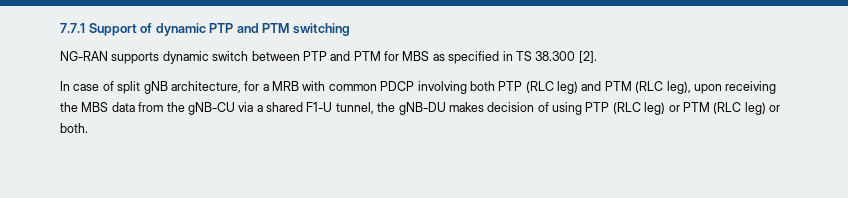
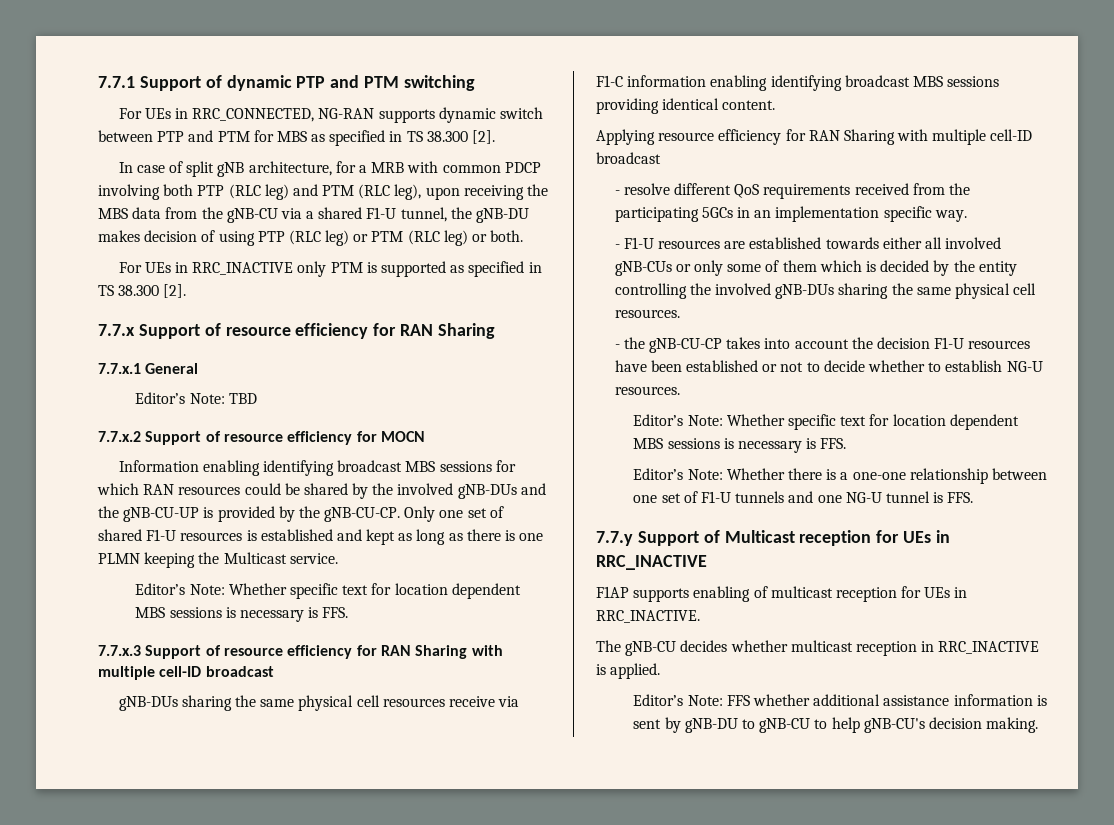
(350, 29) none -> [118,108,315,122] For UEs in RRC_CONNECTED,
(88, 128) none -> [118,261,542,277] [98,284,187,298] [98,323,496,339] [98,363,199,374] [135,392,257,404] [98,431,425,445] [118,460,516,476] [97,483,546,499] [98,506,504,522] [98,529,544,545] [98,552,338,568] [135,583,521,599] [135,607,349,622] [98,645,503,659] [98,666,274,680] [118,695,520,711] [596,75,1000,91] [596,98,776,114] [596,129,1033,145] [596,152,661,164] [614,183,971,199] [614,206,967,222] [614,237,1002,249] [614,260,1017,276] [614,283,1037,299] [614,309,680,318] [614,337,1031,353] [614,360,1043,372] [614,386,680,395] [633,414,1019,430] [633,438,847,453] [633,468,1047,484] [633,491,974,503] [596,530,951,546] [596,555,707,570] [596,586,968,602] [596,610,700,623] [596,640,1040,656] [596,663,661,679] [633,694,1047,706] [633,717,1039,733] // For UEs in RRC_INACTIVE only PTM is supported as specified in TS 38.300 [2]. // 7.7.x Support of resource efficiency for RAN Sharing // 7.7.x.1 General // Editor’s Note: TBD // 7.7.x.2 Support of resource efficiency for MOCN // Information enabling identifying broadcast MBS sessions for which RAN resources could be shared by the involved gNB-DUs and the gNB-CU-UP is provided by the gNB-CU-CP. Only one set of shared F1-U resources is established and kept as long as there is one PLMN keeping the Multicast service. // Editor’s Note: Whether specific text for location dependent MBS sessions is necessary is FFS. // 7.7.x.3 Support of resource efficiency for RAN Sharing with multiple cell-ID broadcast // gNB-DUs sharing the same physical cell resources receive via F1-C information enabling identifying broadcast MBS sessions providing identical content. // Applying resource efficiency for RAN Sharing with multiple cell-ID broadcast // - resolve different QoS requirements received from the participating 5GCs in an implementation specific way. // - F1-U resources are established towards either all involved gNB-CUs or only some of them which is decided by the entity controlling the involved gNB-DUs sharing the same physical cell resources. // - the gNB-CU-CP takes into account the decision F1-U resources have been established or not to decide whether to establish NG-U resources. // Editor’s Note: Whether specific text for location dependent MBS sessions is necessary is FFS. // Editor’s Note: Whether there is a one-one relationship between one set of F1-U tunnels and one NG-U tunnel is FFS. // 7.7.y Support of Multicast reception for UEs in RRC_INACTIVE // F1AP supports enabling of multicast reception for UEs in RRC_INACTIVE. // The gNB-CU decides whether multicast reception in RRC_INACTIVE is applied. // Editor’s Note: FFS whether additional assistance information is sent by gNB-DU to gNB-CU to help gNB-CU's decision making.

